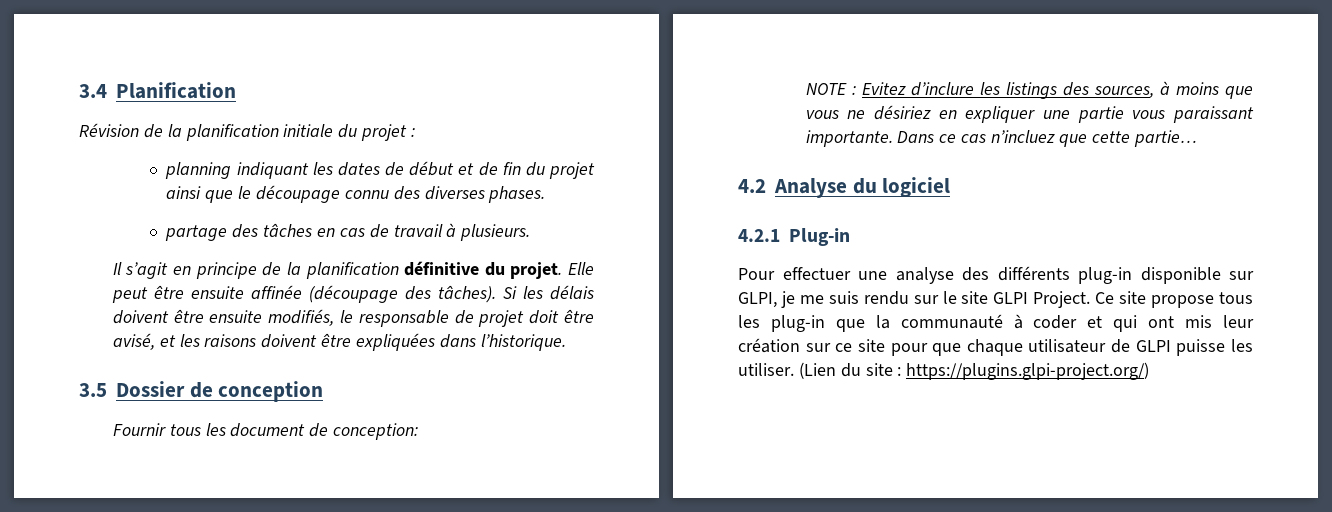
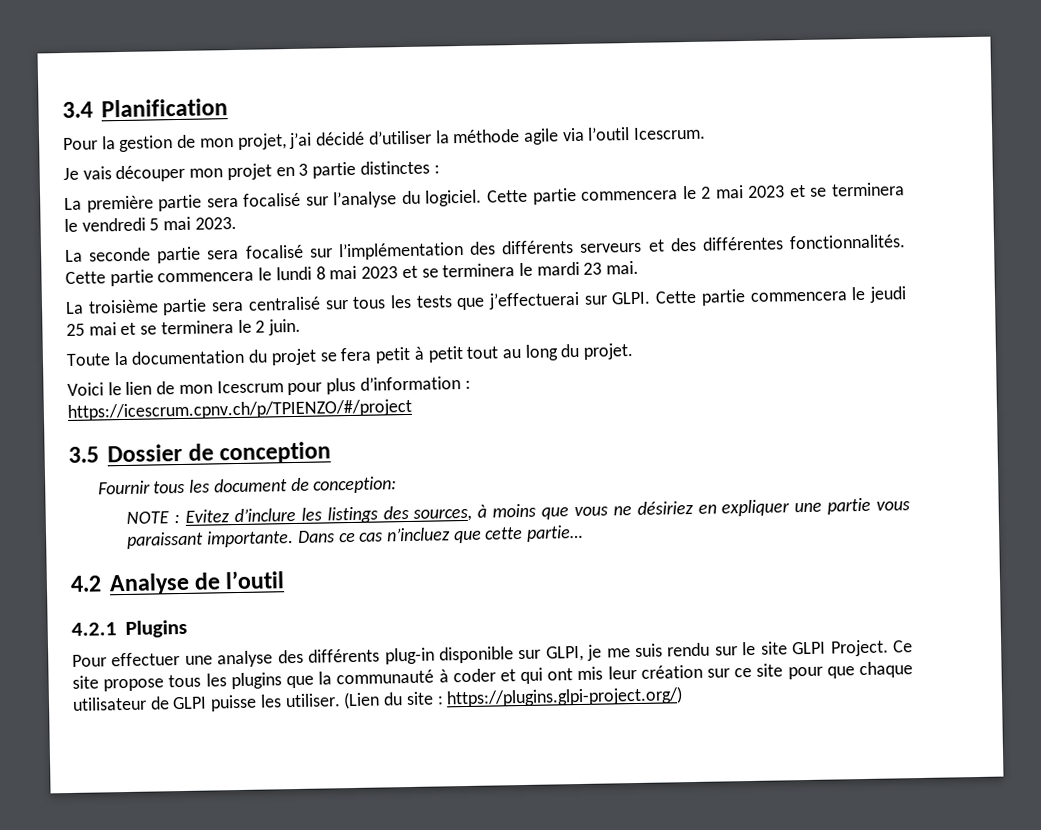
[79,123,416,141] [165,161,595,179] [166,185,546,203] [165,223,531,241] [112,261,595,279] [111,285,594,303] [112,309,594,327] [112,333,566,351] Révision de la planification initiale du projet : // planning indiquant les dates de début et de fin du projet ainsi que le découpage connu des diverses phases. // partage des tâches en cas de travail à plusieurs. // Il s’agit en principe de la planification définitive du projet. Elle peut être ensuite affinée (découpage des tâches). Si les délais doivent être ensuite modifiés, le responsable de projet doit être avisé, et les raisons doivent être expliquées dans l’historique. -> [63,126,707,153] [63,160,440,183] [64,182,905,213] [64,216,237,233] [65,234,907,264] [65,260,640,287] [65,286,908,316] [66,318,302,336] [66,342,635,366] [67,376,471,396] [67,398,412,421] Pour la gestion de mon projet, j’ai décidé d’utiliser la méthode agile via l’outil Icescrum. // Je vais découper mon projet en 3 partie distinctes : // La première partie sera focalisé sur l’analyse du logiciel. Cette partie commencera le 2 mai 2023 et se terminera le vendredi 5 mai 2023. // La seconde partie sera focalisé sur l’implémentation des différents serveurs et des différentes fonctionnalités. Cette partie commencera le lundi 8 mai 2023 et se terminera le mardi 23 mai. // La troisième partie sera centralisé sur tous les tests que j’effectuerai sur GLPI. Cette partie commencera le jeudi 25 mai et se terminera le 2 juin. // Toute la documentation du projet se fera petit à petit tout au long du projet. // Voici le lien de mon Icescrum pour plus d’information : // https://icescrum.cpnv.ch/p/TPIENZO/#/project
[852,177,951,197] du logiciel -> [194,570,286,590] de l’outil
[789,228,850,246] Plug-in -> [124,619,187,639] Plugins
[770,315,825,332] plug-in -> [230,672,282,690] plugins

